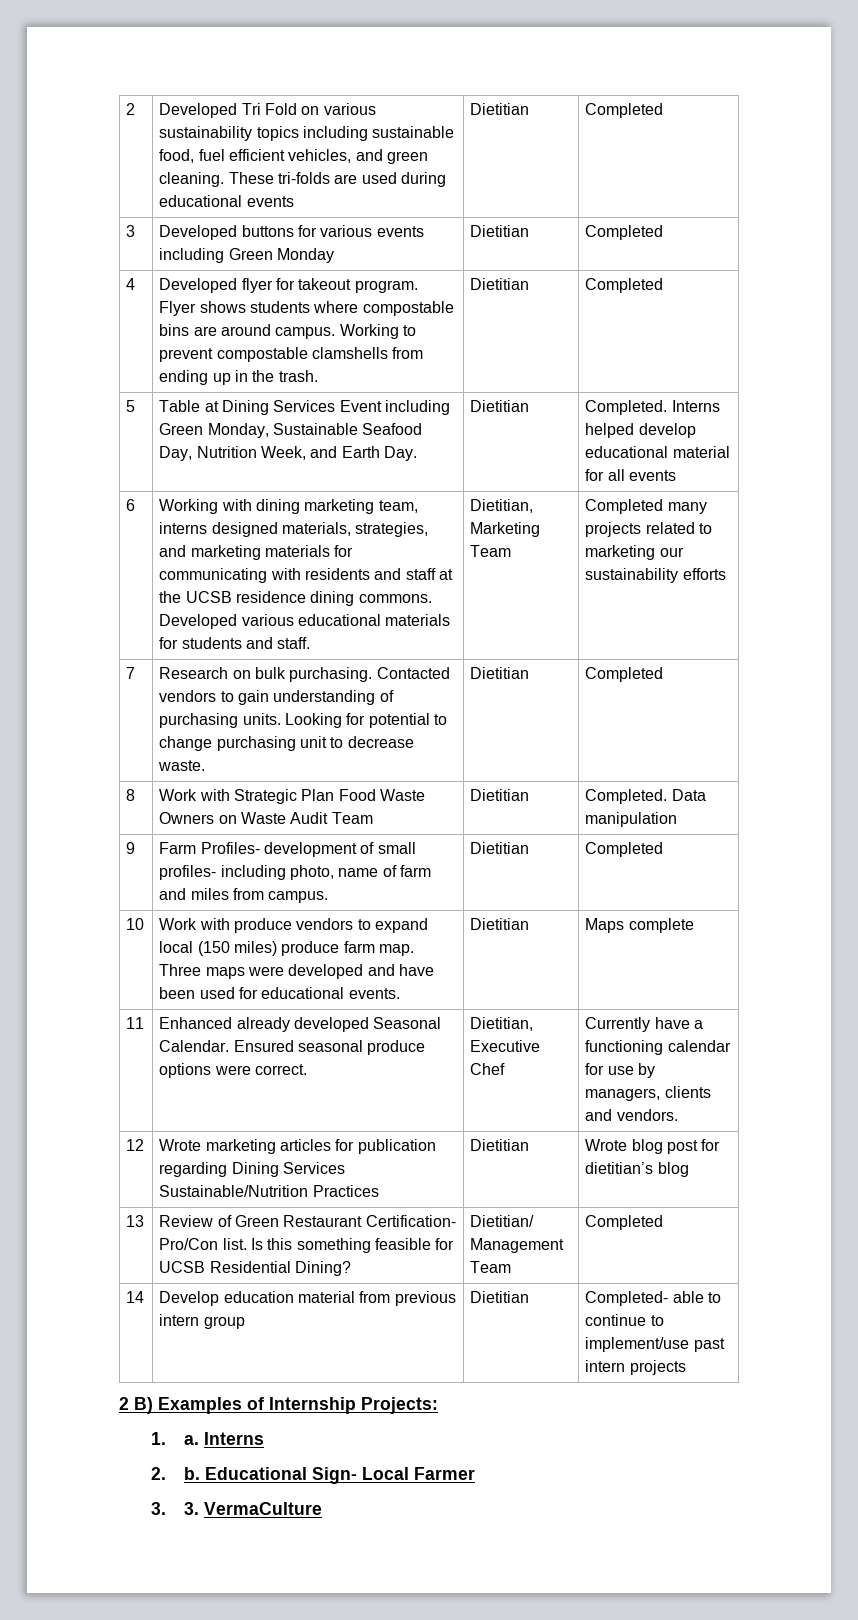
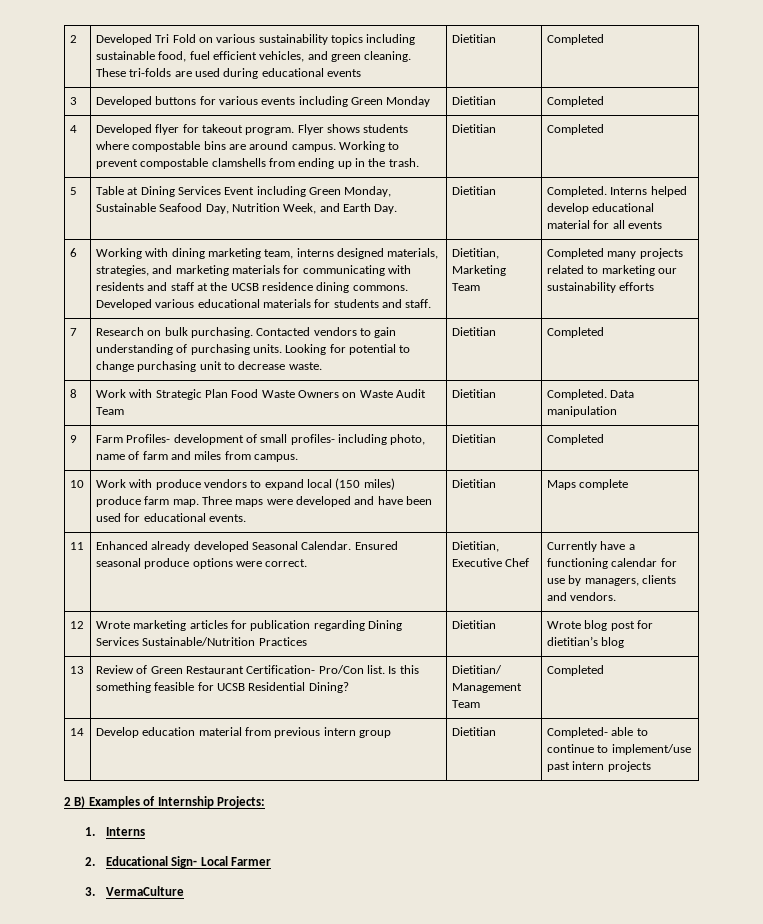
[183,1435,199,1445] a. -> (95, 831) none
[183,1467,200,1480] b. -> (95, 861) none
[183,1502,199,1515] 3. -> (95, 891) none

